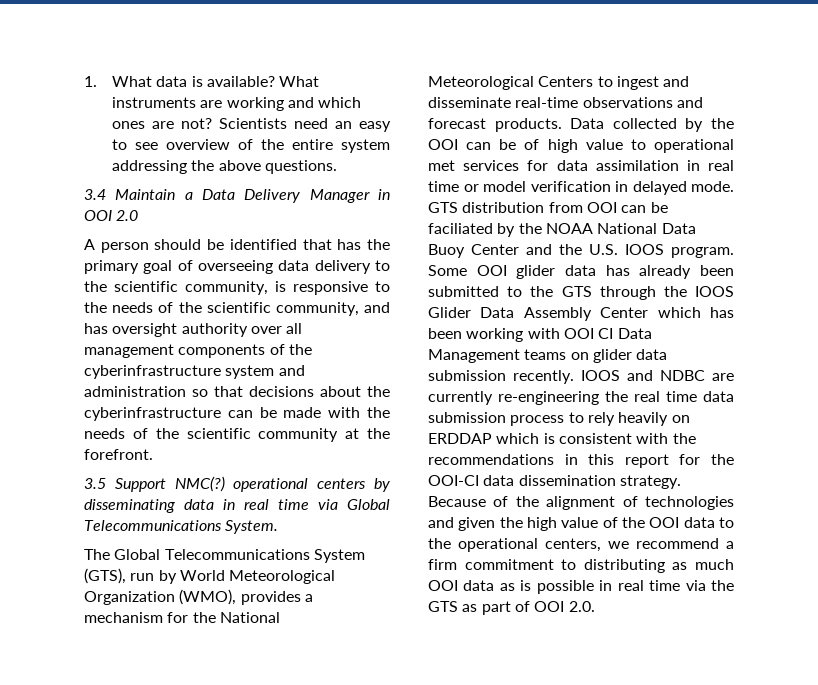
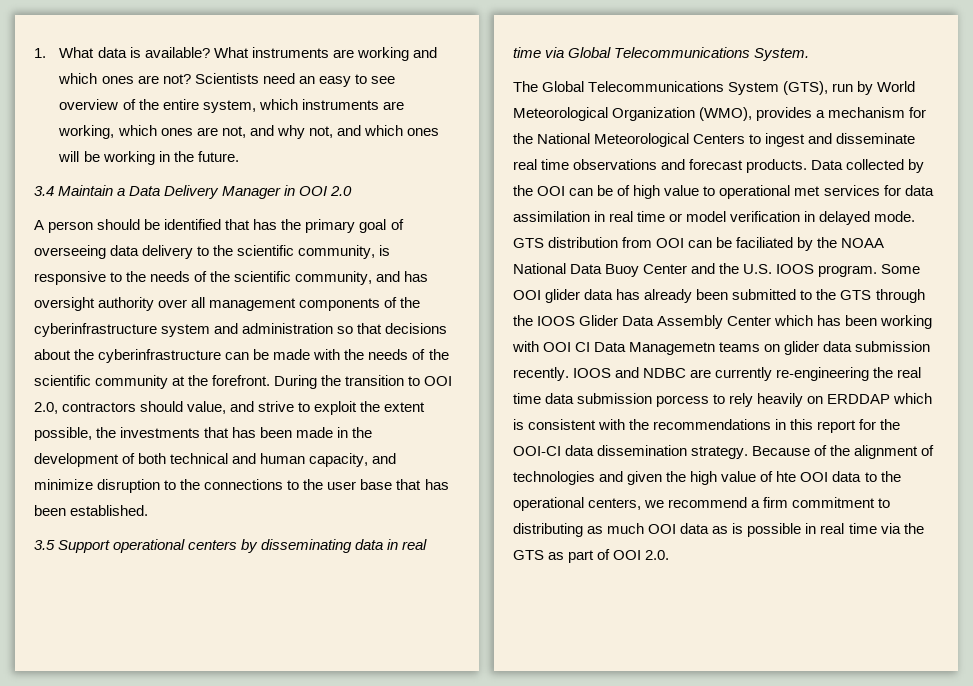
[341,139,390,153] [112,160,338,174] system addressing the above questions. -> [202,99,404,113] [58,125,439,139] [58,151,239,165] system, which instruments are working, which ones are not, and why not, and which ones will be working in the future.
(153, 454) none -> [274,375,453,389] [34,401,426,415] [34,427,373,441] [34,453,397,467] [34,479,449,493] [34,505,149,516] During the transition to OOI 2.0, contractors should value, and strive to exploit the extent possible, the investments that has been made in the development of both technical and human capacity, and minimize disruption to the connections to the user base that has been established.
[174,476,225,492] NMC(?) -> (111, 546) none
[515,97,579,108] real-time -> [513,159,570,170] real time
[428,349,520,363] Management -> [629,342,716,355] Managemetn
[510,415,565,426] process -> [656,395,710,407] porcess
[622,517,645,528] the -> [776,471,797,482] hte

